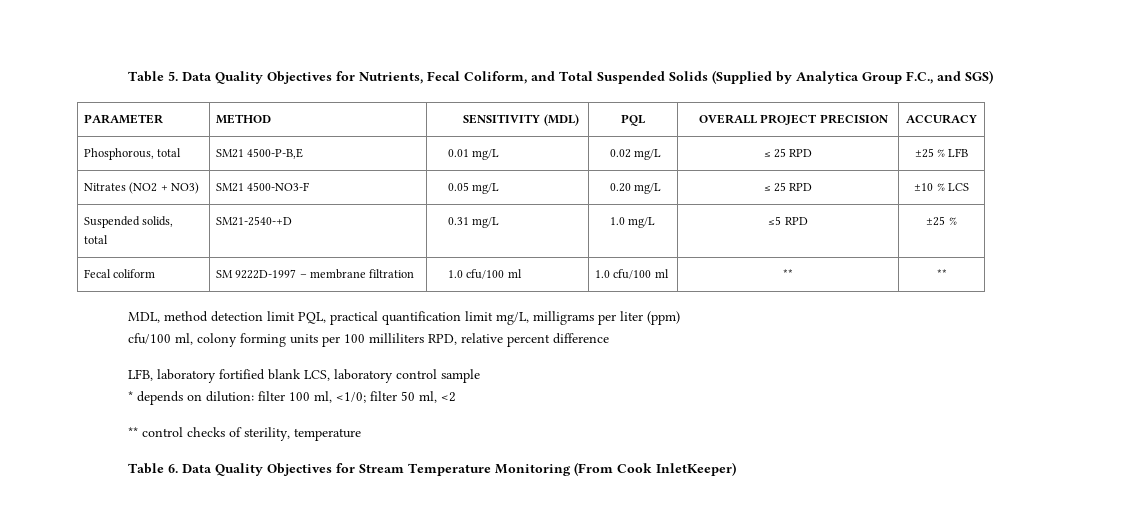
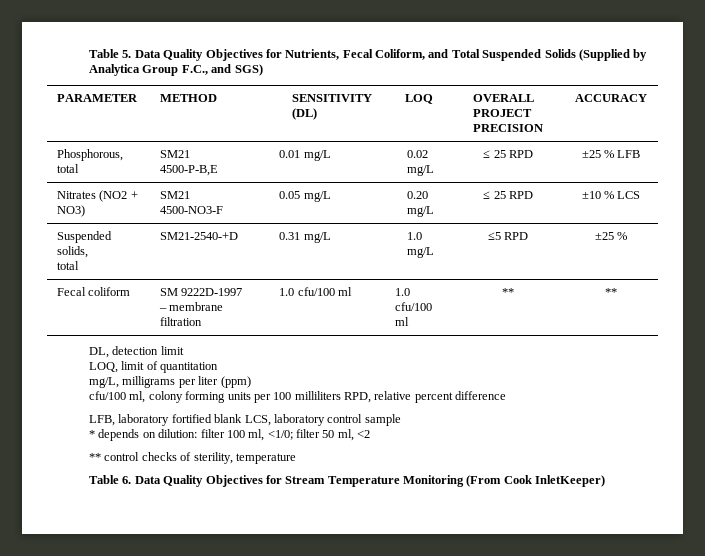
[543,114,579,126] [621,114,645,126] (MDL) | PQL -> [291,108,317,120] [404,94,433,104] (DL) | LOQ
[127,311,208,323] MDL, method -> [89,347,110,358] DL,
[297,311,493,325] PQL, practical quantification limit -> [89,361,219,373] // LOQ, limit of quantitation //

